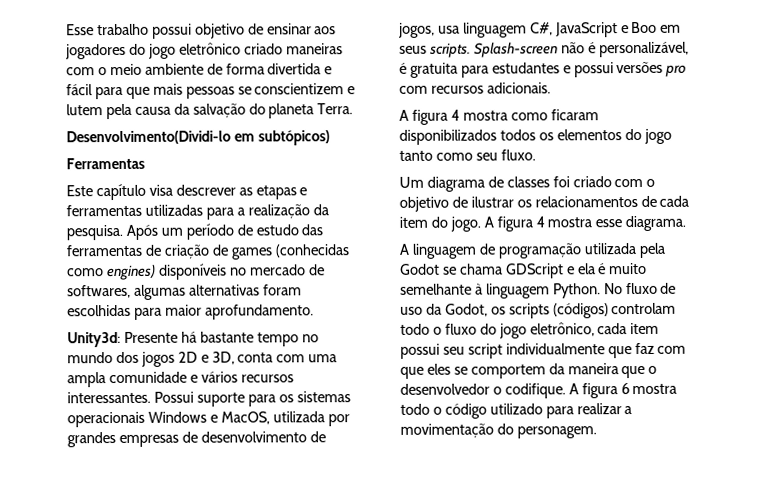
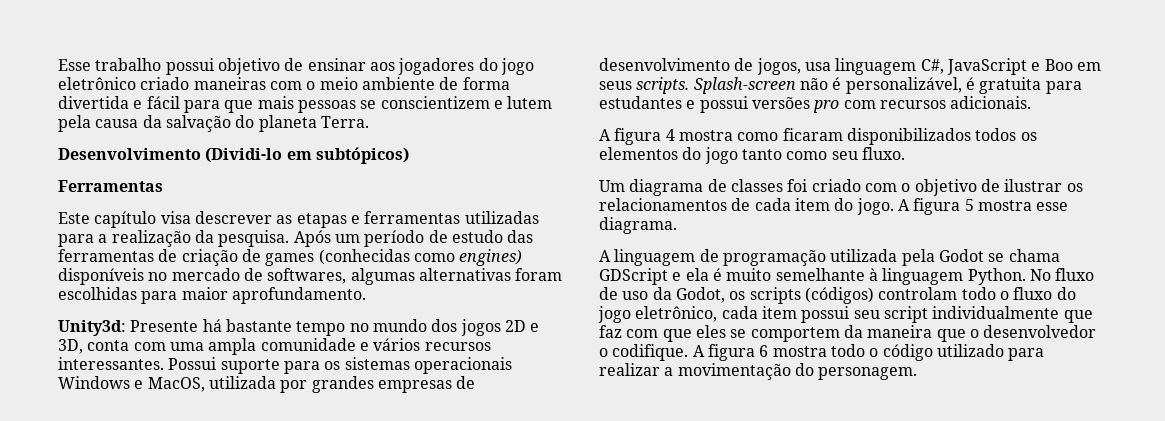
[66,130,231,145] Desenvolvimento(Dividi-lo -> [58,147,283,163] Desenvolvimento (Dividi-lo
[535,216,545,228] 4 -> [964,199,974,211] 5

